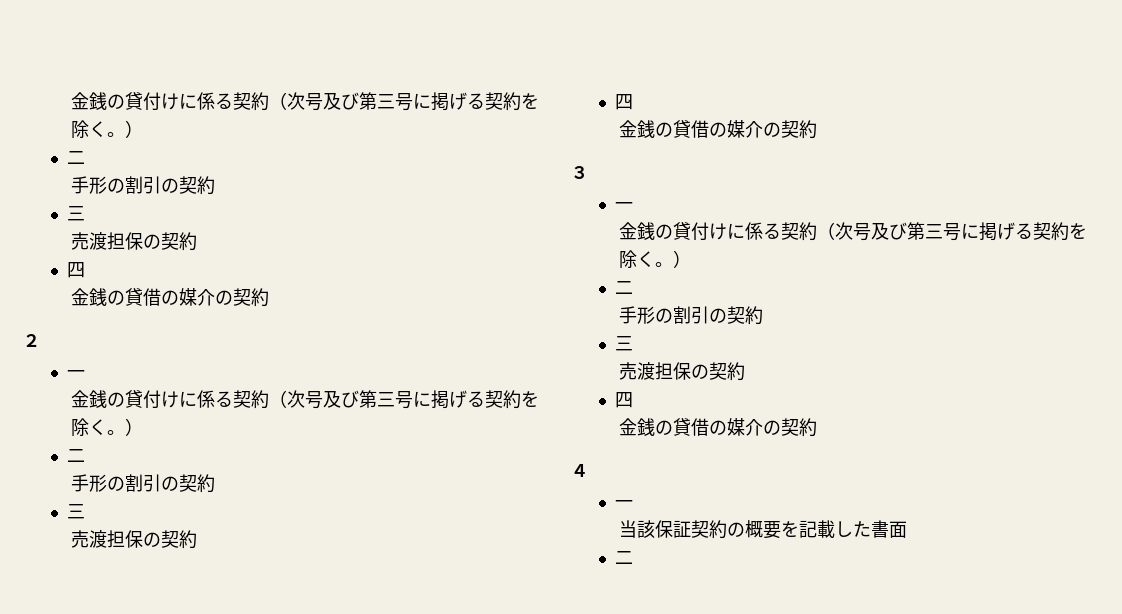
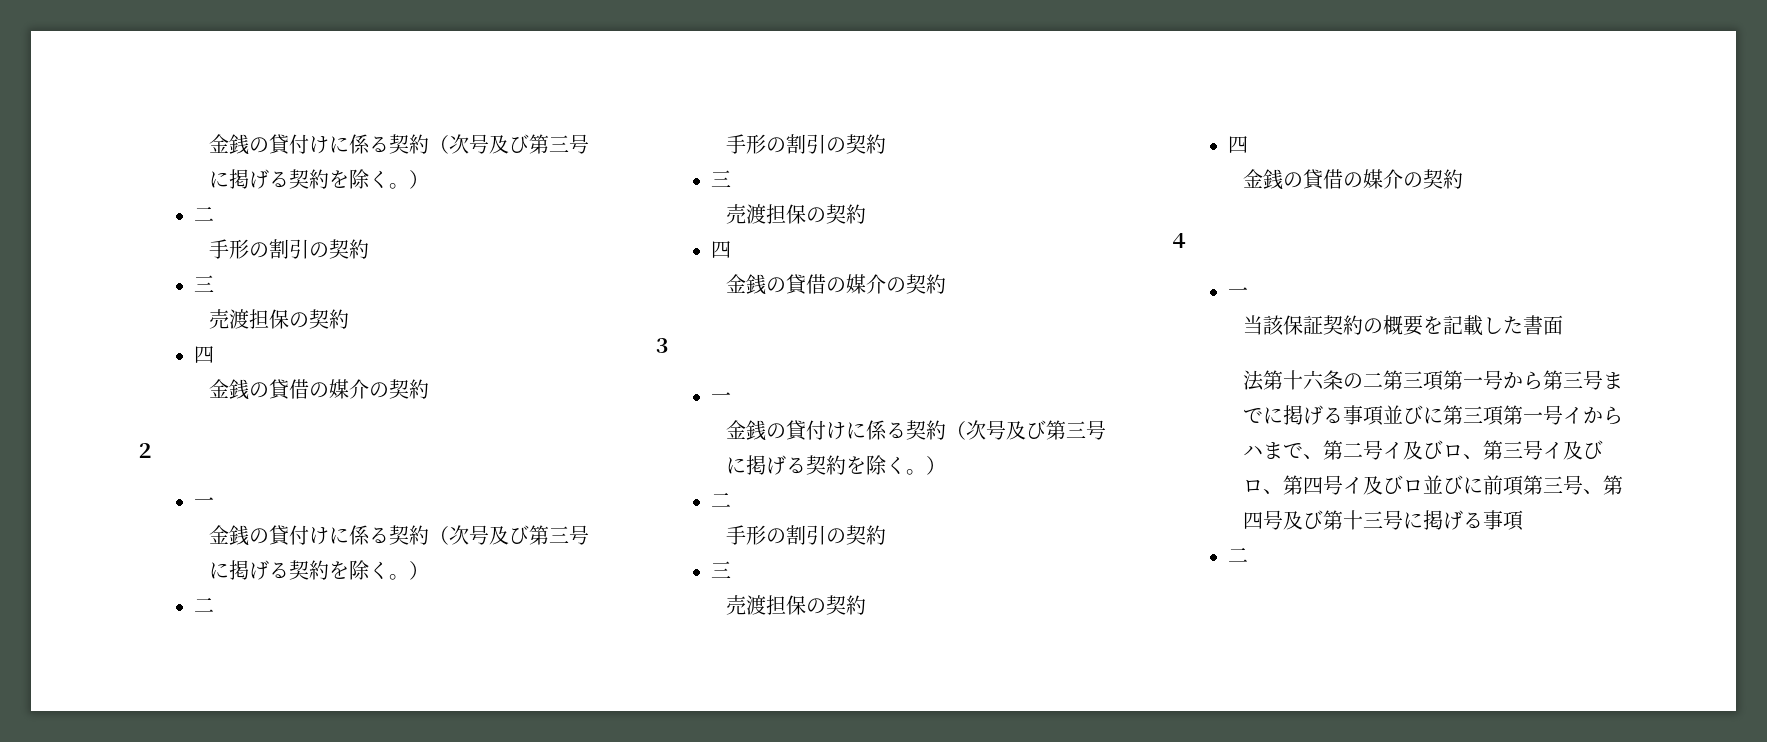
(908, 529) none -> [1242,370,1623,391] [1242,405,1623,426] [1242,440,1603,460] [1242,475,1623,496] [1242,510,1523,531] // 法第十六条の二第三項第一号から第三号までに掲げる事項並びに第三項第一号イからハまで、第二号イ及びロ、第三号イ及びロ、第四号イ及びロ並びに前項第三号、第四号及び第十三号に掲げる事項

